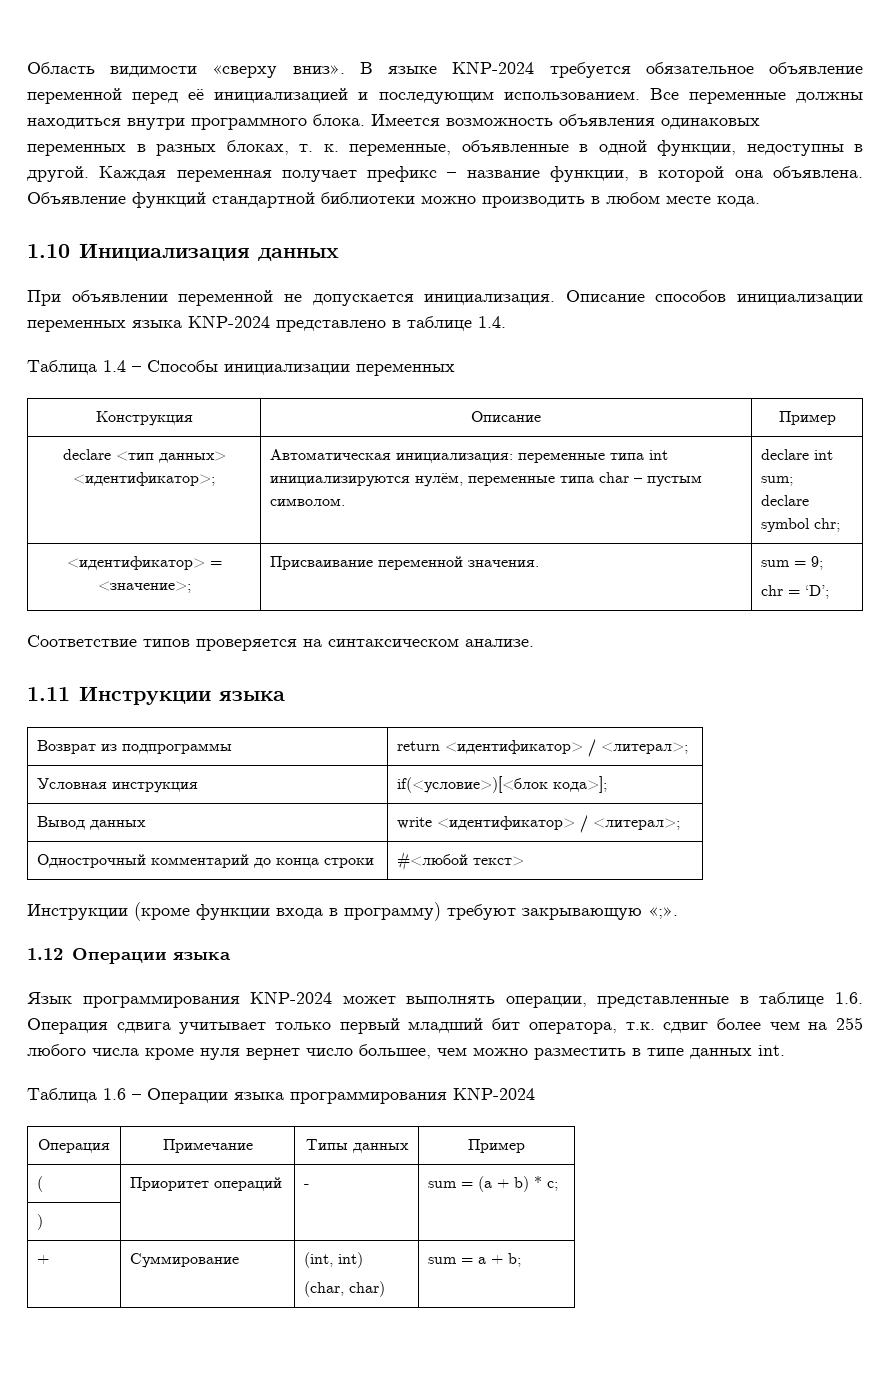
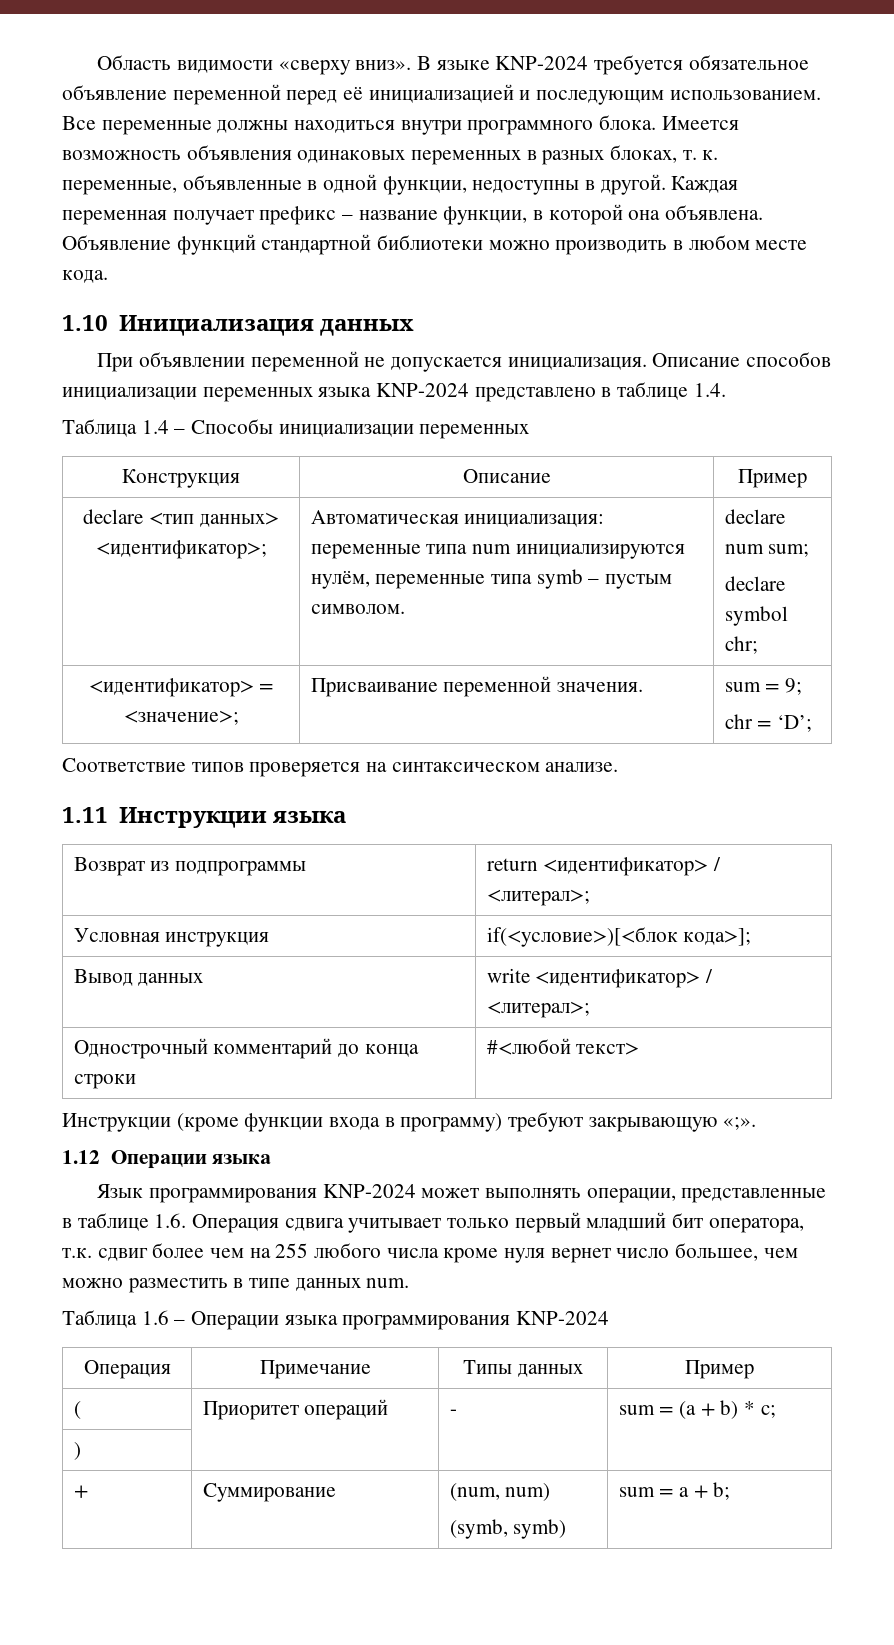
[649,450,669,460] int -> [471,544,511,554] num
[599,472,630,483] char -> [536,569,583,589] symb
[814,450,834,460] int -> [724,544,764,554] num
[758,1045,785,1056] int. -> [366,1278,410,1288] num.
[304,1252,364,1268] [304,1281,386,1297] (int, int) // (char, char) -> [449,1483,551,1501] [449,1519,567,1539] (num, num) // (symb, symb)

